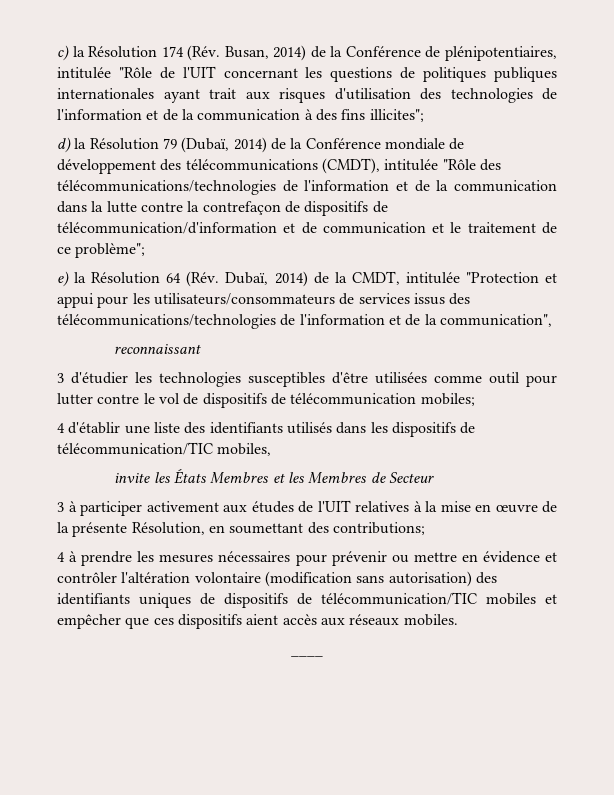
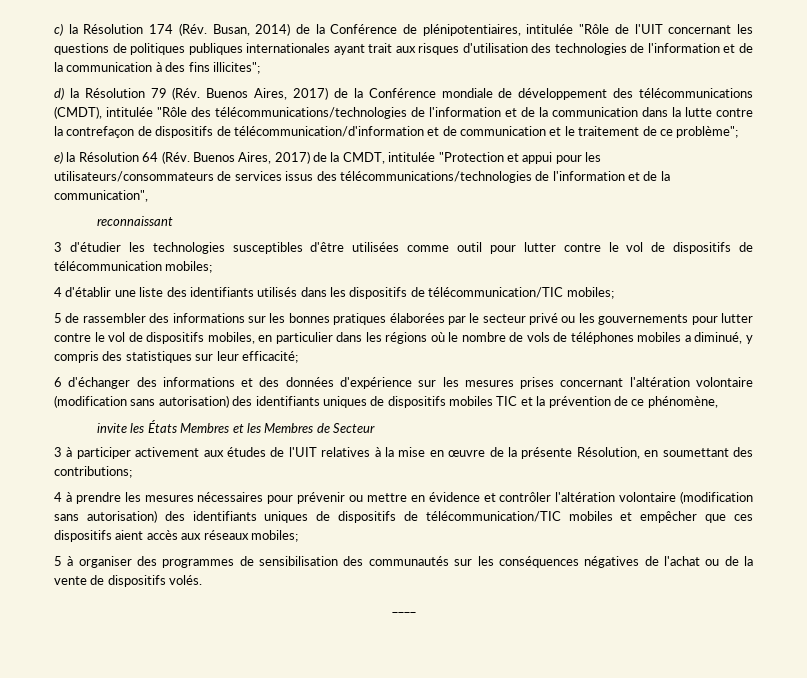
[181,137,267,153] (Dubaï, 2014) -> [172,87,329,100] (Rév. Buenos Aires, 2017)
[225,271,308,287] Dubaï, 2014) -> [192,151,310,164] Buenos Aires, 2017)
[217,443,272,456] mobiles, -> [566,287,614,299] [54,313,754,325] [54,332,753,344] [54,351,298,363] [54,377,753,389] [54,395,718,408] mobiles; // 5 de rassembler des informations sur les bonnes pratiques élaborées par le secteur privé ou les gouvernements pour lutter contre le vol de dispositifs mobiles, en particulier dans les régions où le nombre de vols de téléphones mobiles a diminué, y compris des statistiques sur leur efficacité; // 6 d'échanger des informations et des données d'expérience sur les mesures prises concernant l'altération volontaire (modification sans autorisation) des identifiants uniques de dispositifs mobiles TIC et la prévention de ce phénomène,
[403,614,458,626] mobiles. -> [250,530,298,542] [54,556,754,568] [54,575,203,587] mobiles; // 5 à organiser des programmes de sensibilisation des communautés sur les conséquences négatives de l'achat ou de la vente de dispositifs volés.

